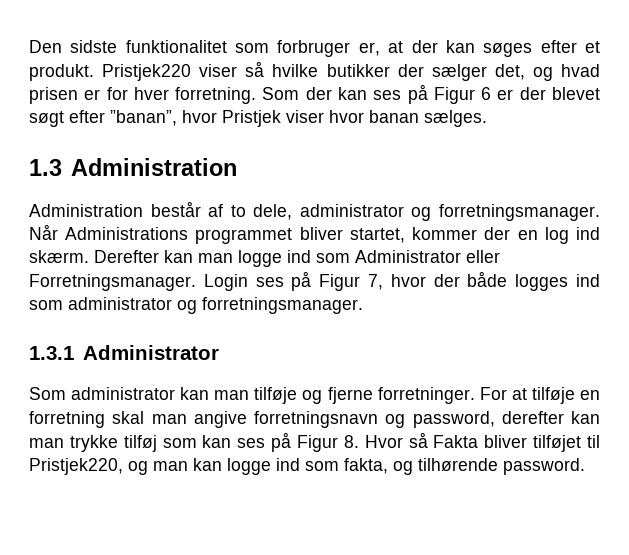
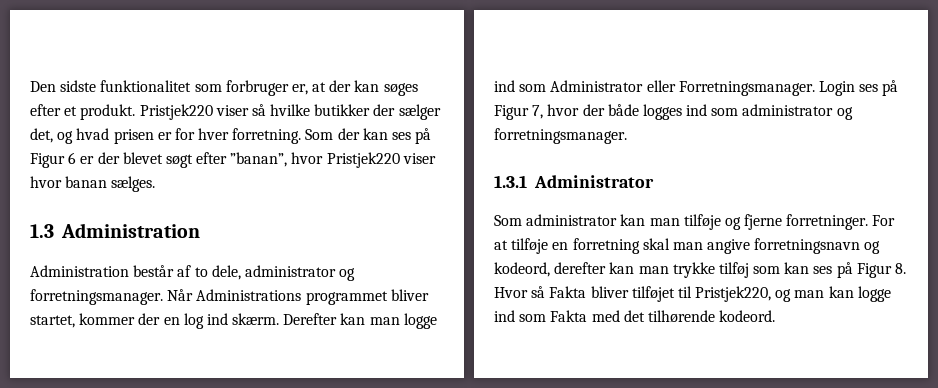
[222,110,281,127] Pristjek -> [326,152,400,168] Pristjek220
[412,411,495,428] password, -> [494,262,550,277] kodeord,
[344,458,585,475] fakta, og tilhørende password. -> [550,310,776,323] Fakta med det tilhørende kodeord.

